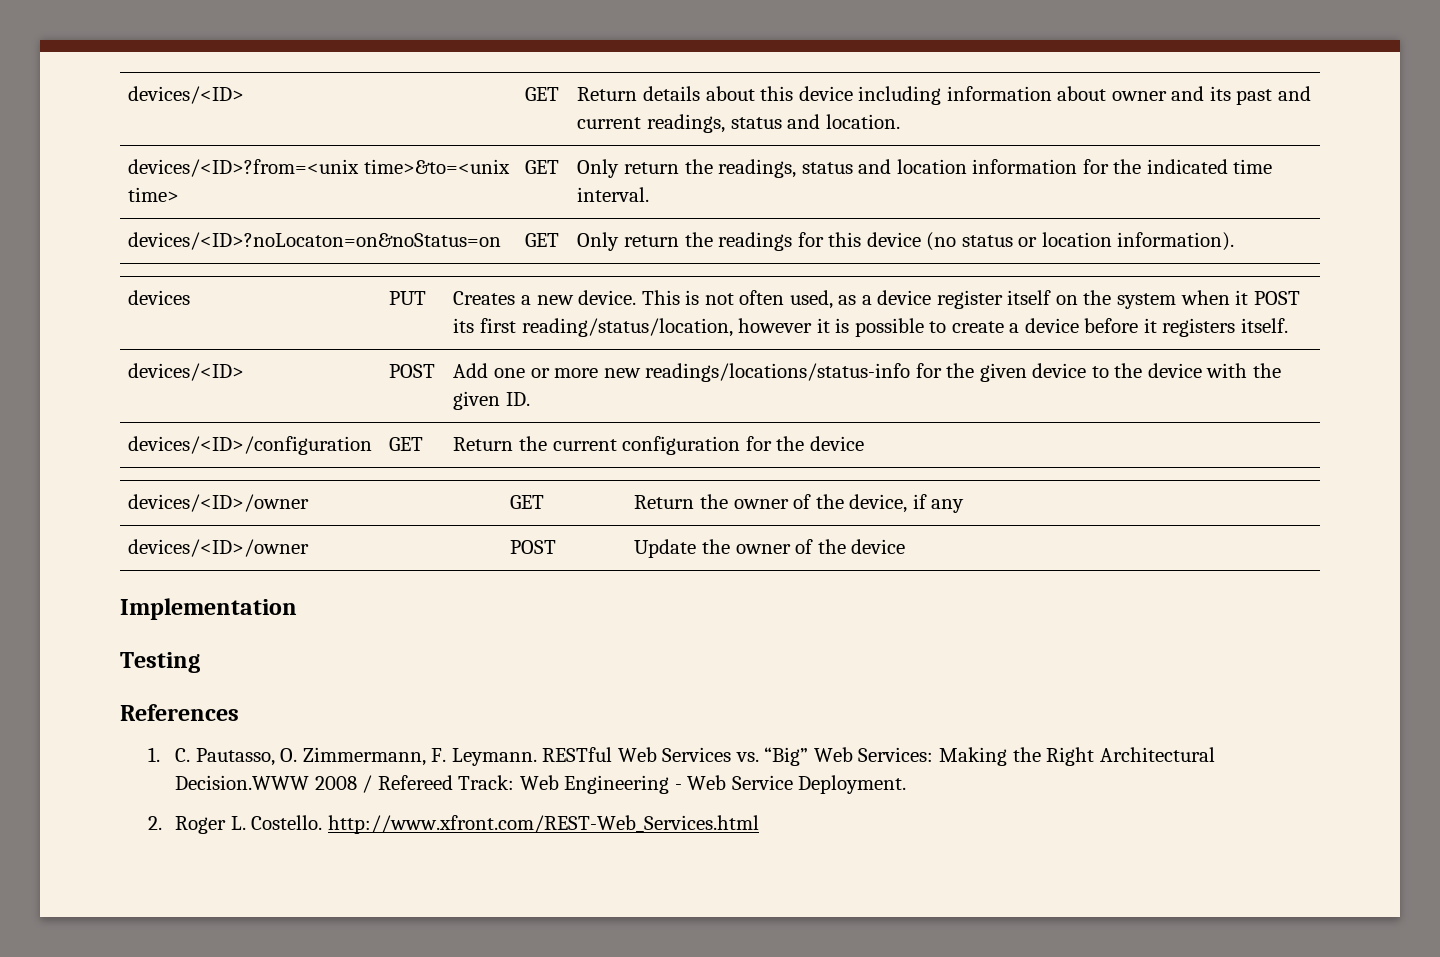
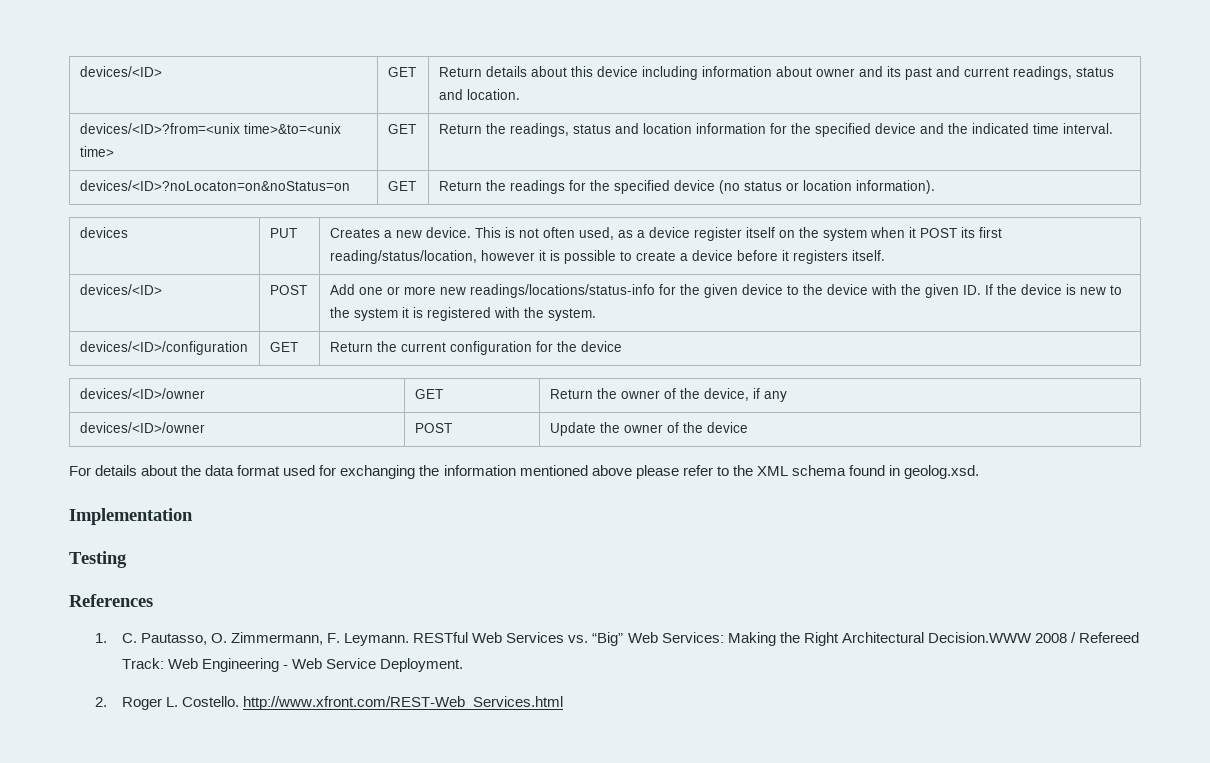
[577,159,679,178] Only return -> [438,124,482,134] Return
(1142, 166) none -> [814,123,968,137] specified device and the
[577,232,679,251] Only return -> [438,181,482,191] Return
[828,232,862,247] this -> [589,180,670,194] the specified
(530, 399) none -> [984,284,1122,295] [329,307,596,321] If the device is new to the system it is registered with the system.
(906, 546) none -> [69,465,980,479] // For details about the data format used for exchanging the information mentioned above please refer to the XML schema found in geolog.xsd.

